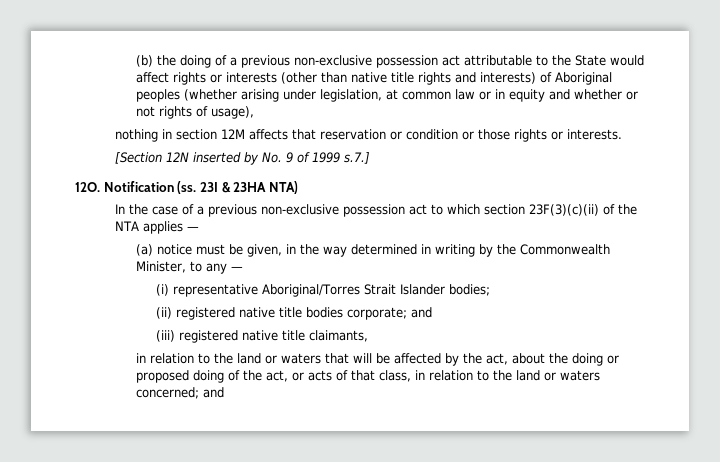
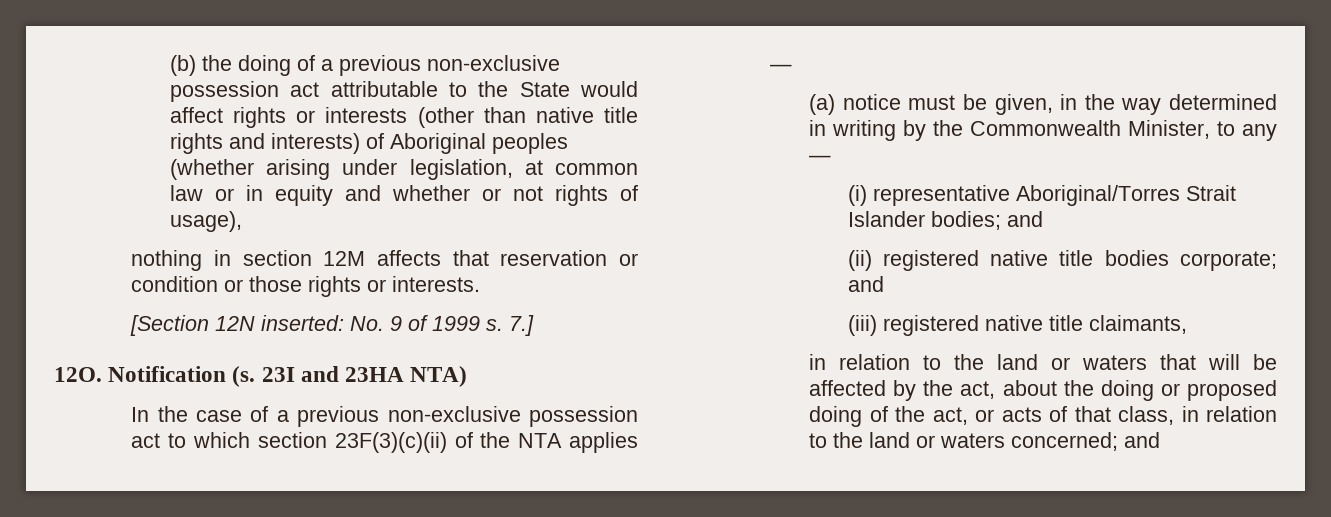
[193,152,260,165] inserted by -> [261,315,345,331] inserted:
[344,152,371,164] s.7.] -> [486,315,535,336] s. 7.]
[177,181,231,194] (ss. 23I & -> [232,366,339,387] (s. 23I and
(490, 290) none -> [1006,211,1043,227] and

